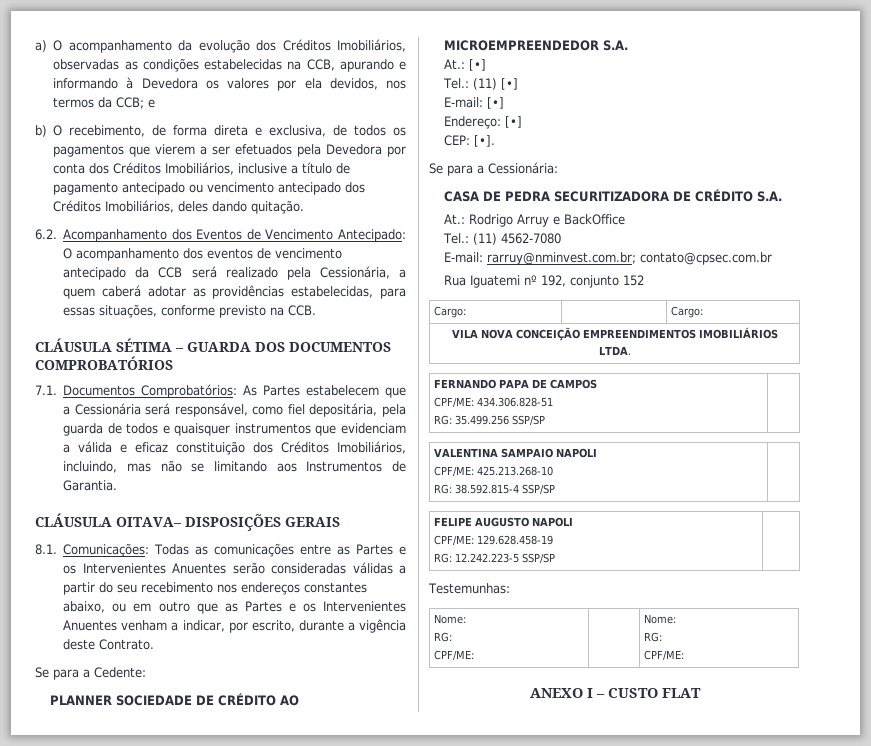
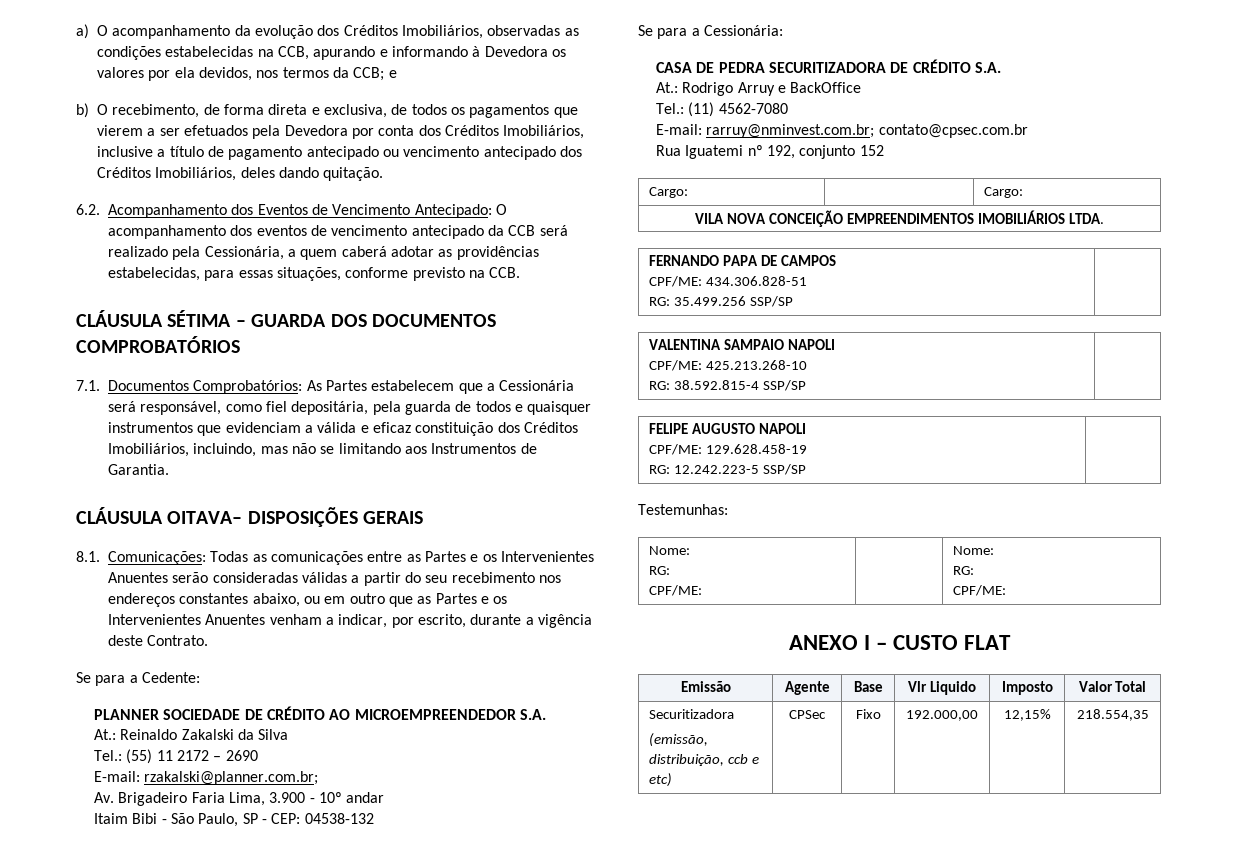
[468,59,486,71] [442,78,518,90] [443,97,504,109] [443,116,522,129] [443,135,495,147] [•] // Tel.: (11) [•] // E-mail: [•] // Endereço: [•] // CEP: [•]. -> [120,729,289,740] [94,749,258,764] [94,771,319,785] [94,792,385,806] [94,813,374,827] Reinaldo Zakalski da Silva // Tel.: (55) 11 2172 – 2690 // E-mail: rzakalski@planner.com.br; // Av. Brigadeiro Faria Lima, 3.900 - 10º andar // Itaim Bibi - São Paulo, SP - CEP: 04538-132
(701, 693) none -> [680,681,731,692] [784,681,830,695] [853,681,883,692] [908,681,976,695] [1001,681,1053,695] [1078,681,1147,692] [649,709,735,719] [649,733,709,747] [649,754,760,766] [649,773,673,787] [789,710,826,719] [855,709,881,719] [906,710,978,721] [1003,709,1051,721] [1076,709,1149,721] // Emissão | Agente | Base | Vlr Liquido | Imposto | Valor Total // Securitizadora // (emissão, distribuição, ccb e etc) | CPSec | Fixo | 192.000,00 | 12,15% | 218.554,35

